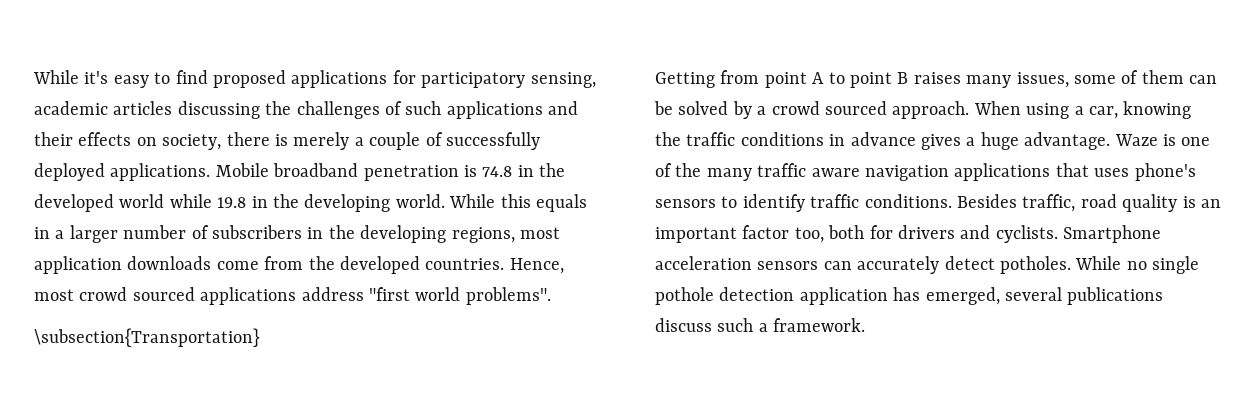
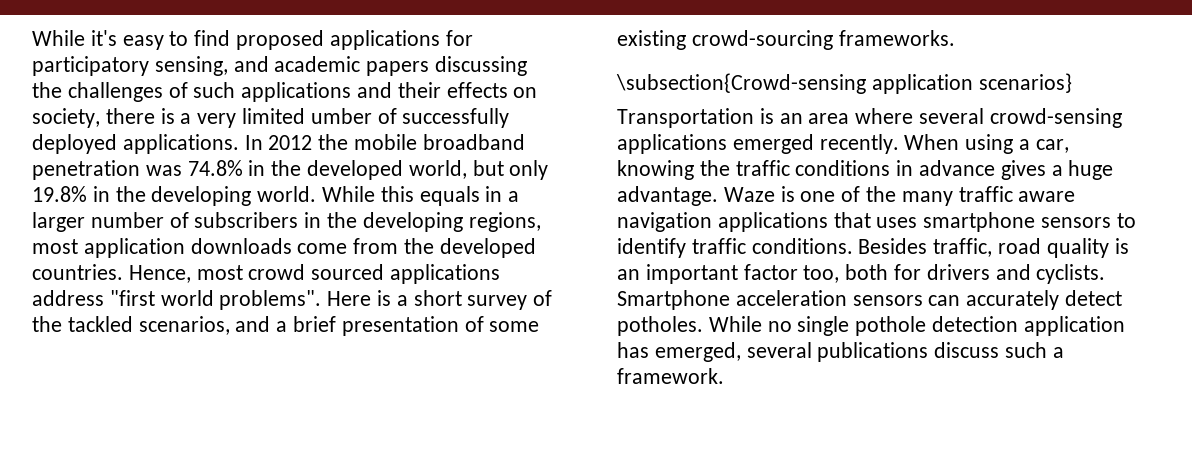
[34,101,173,115] academic articles -> [233,56,430,76] and academic papers
[293,132,540,150] [34,163,566,181] [34,194,247,212] merely a couple of successfully deployed applications. Mobile broadband penetration is 74.8 in the developed world while 19.8 -> [180,108,510,128] [32,134,525,154] [32,160,549,180] [32,186,87,202] a very limited umber of successfully deployed applications. In 2012 the mobile broadband penetration was 74.8% in the developed world, but only 19.8%
[34,328,260,347] [655,70,1218,88] [654,101,970,119] // \subsection{Transportation} // Getting from point A to point B raises many issues, some of them can be solved by a crowd sourced approach. -> [327,290,553,310] [32,316,540,336] [617,30,955,50] [616,73,1072,94] [617,108,1122,128] [617,134,899,154] Here is a short survey of the tackled scenarios, and a brief presentation of some existing crowd-sourcing frameworks. // \subsection{Crowd-sensing application scenarios} // Transportation is an area where several crowd-sensing applications emerged recently.
[1134,163,1196,181] phone's -> [923,212,1036,232] smartphone

